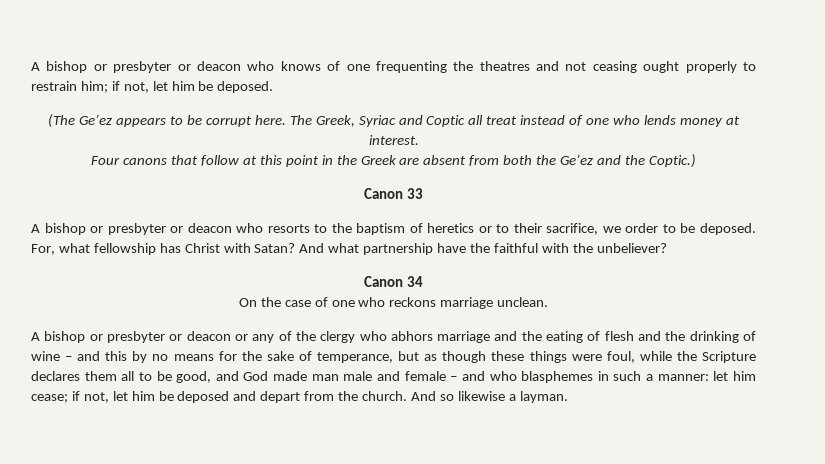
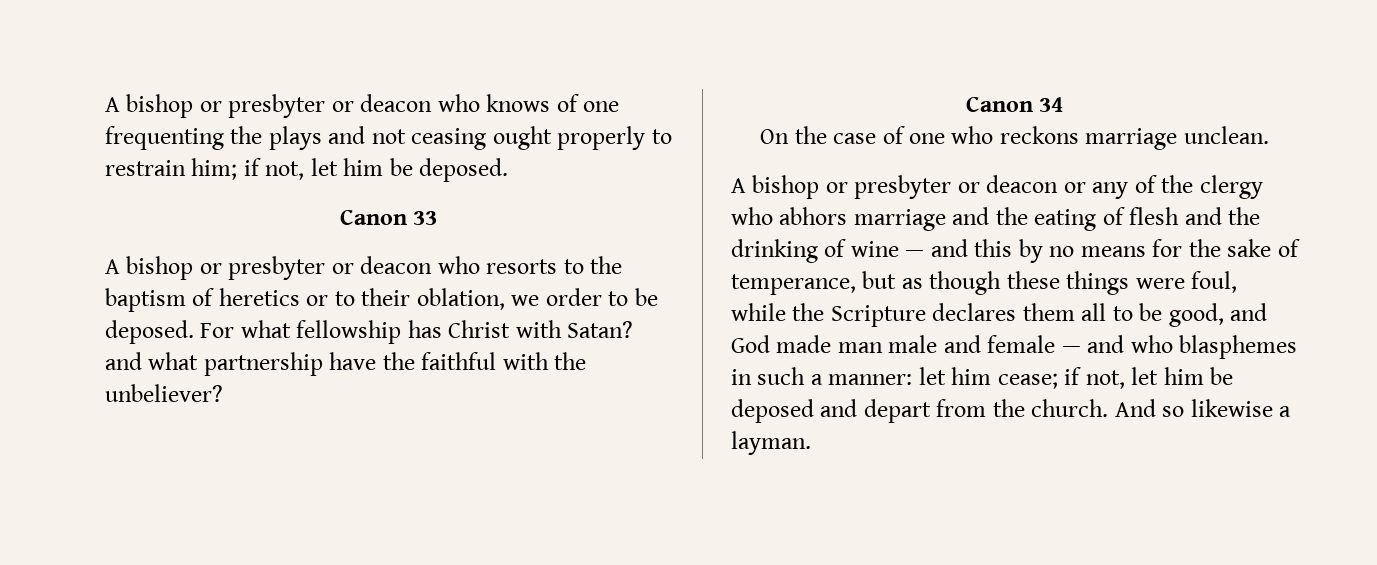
[479,61,530,71] theatres -> [268,126,322,150] plays
[48,114,740,128] [368,135,419,145] [91,154,696,168] // (The Ge’ez appears to be corrupt here. The Greek, Syriac and Coptic all treat instead of one who lends money at interest. // Four canons that follow at this point in the Greek are absent from both the Ge’ez and the Coptic.) -> (509, 170) none
[546,223,599,235] sacrifice, -> [416,288,505,310] oblation,
[31,244,55,255] For, -> [200,323,235,338] For
[299,243,325,253] And -> [105,352,142,370] and
[65,356,73,361] – -> [905,250,925,257] —
[450,376,458,381] – -> [1061,346,1081,353] —

